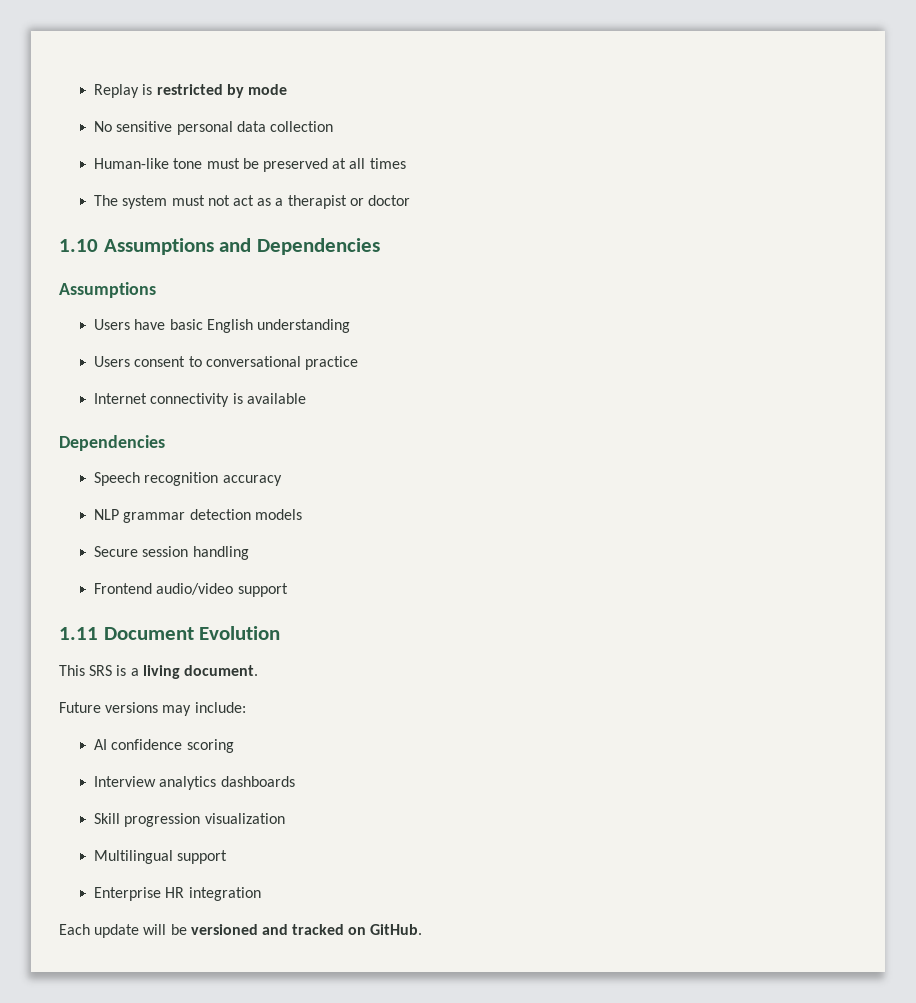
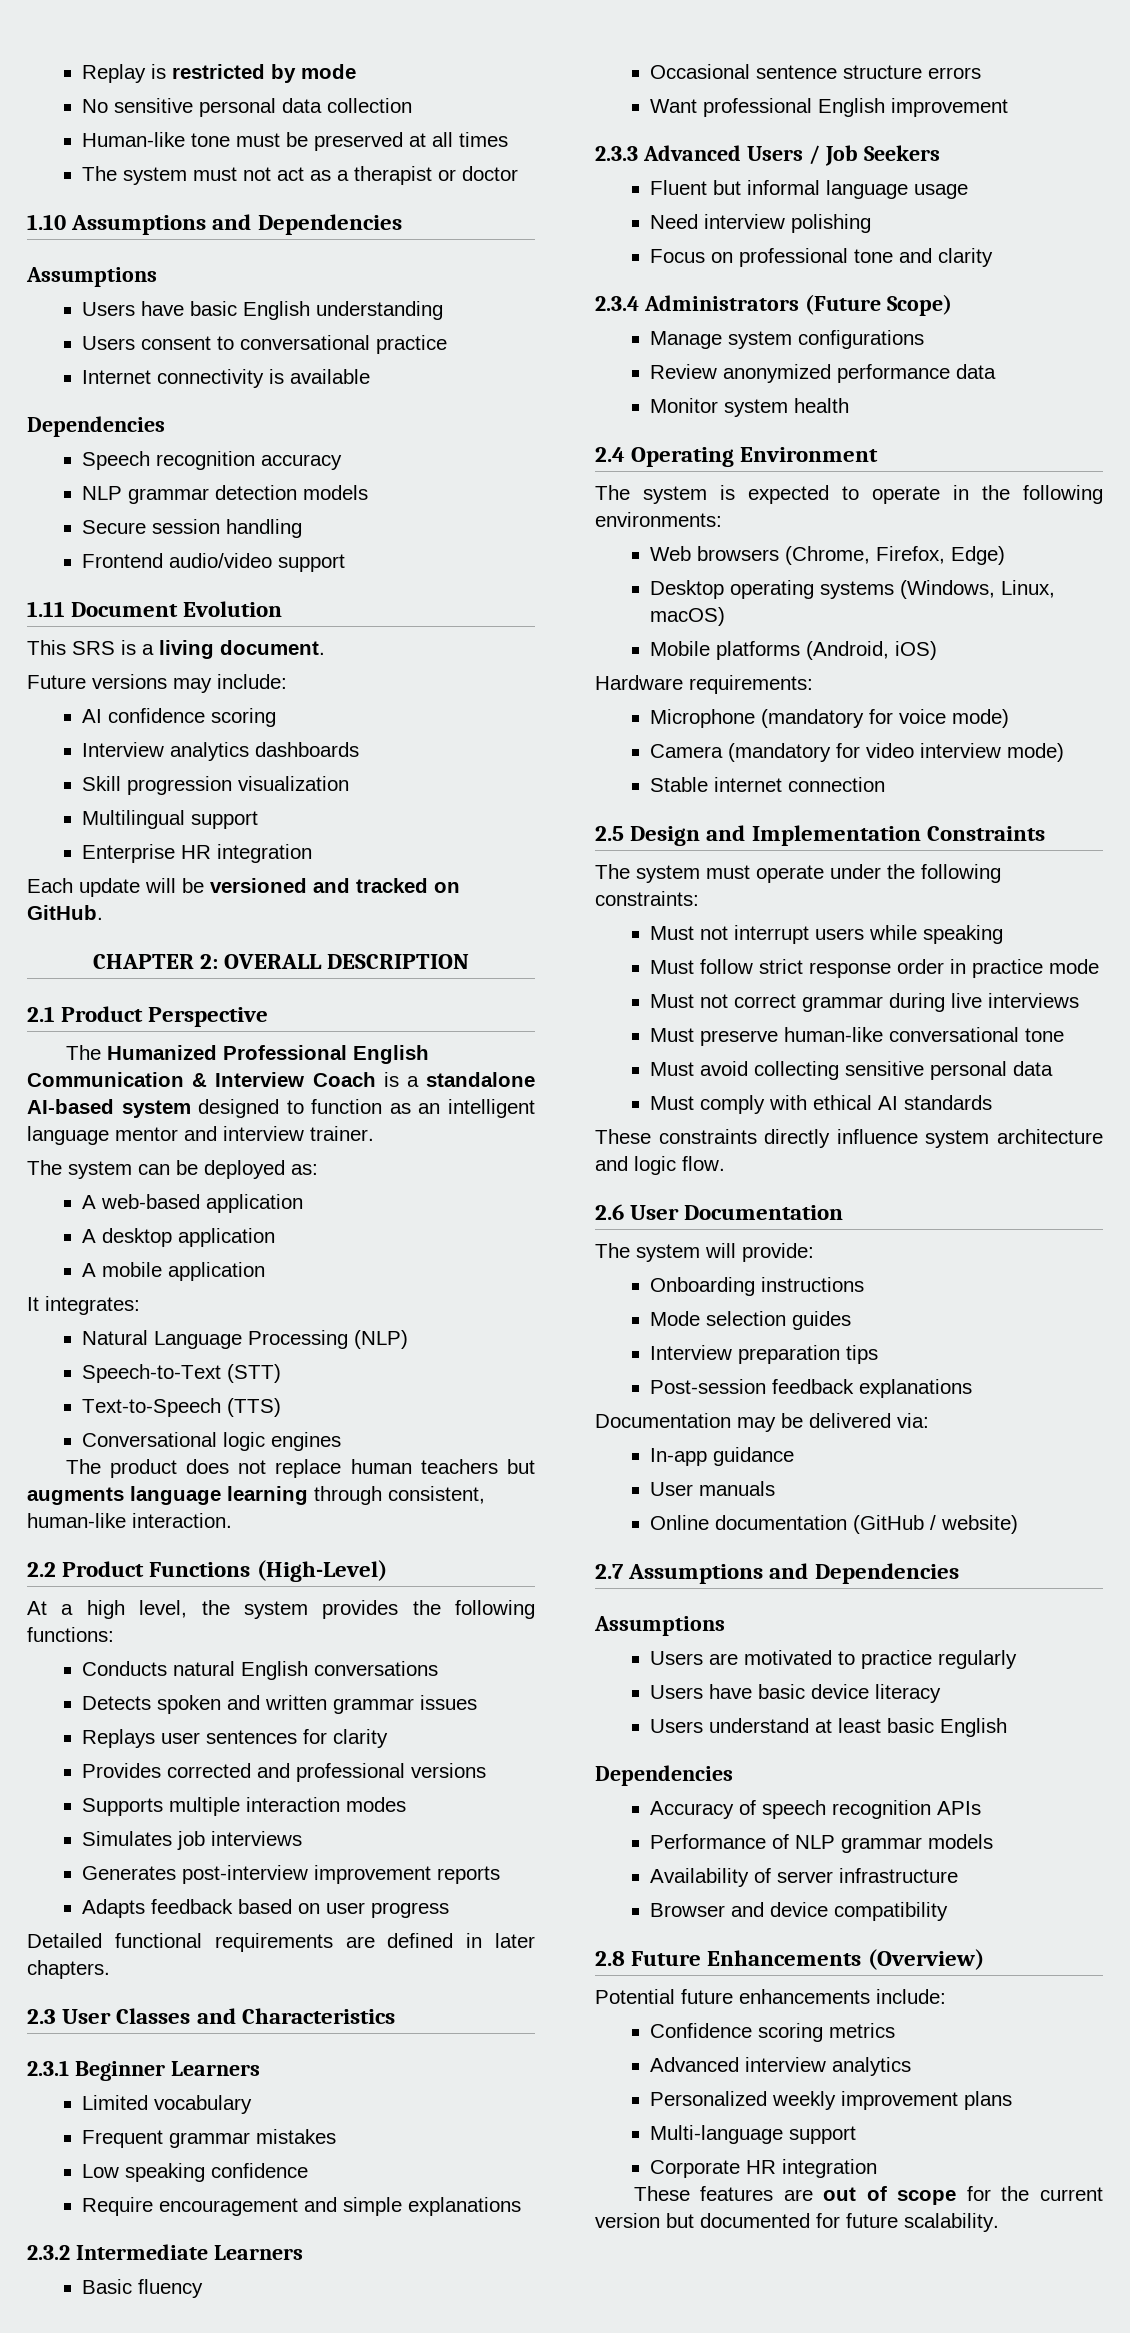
(423, 929) none -> [92,954,470,969] [27,1006,269,1027] [65,1045,429,1064] [27,1072,535,1087] [27,1099,535,1118] [27,1126,374,1145] [27,1160,318,1179] [81,1194,303,1213] [81,1228,275,1247] [81,1262,265,1281] [27,1296,140,1315] [81,1330,408,1349] [81,1364,281,1383] [81,1398,281,1417] [81,1432,341,1451] [65,1459,535,1478] [27,1486,485,1505] [27,1513,232,1528] [27,1560,387,1582] [27,1600,535,1619] [27,1627,114,1642] [81,1661,438,1680] [81,1695,477,1714] [81,1729,388,1748] [81,1763,486,1782] [81,1797,406,1816] [81,1831,302,1850] [81,1865,500,1884] [81,1899,449,1918] [27,1933,535,1952] [27,1960,110,1979] [27,2008,395,2024] [27,2060,260,2081] [81,2095,252,2114] [81,2129,336,2148] [81,2163,308,2182] [81,2197,521,2216] [27,2244,303,2260] [81,2279,203,2298] [649,64,981,79] [649,98,1008,117] [595,145,940,166] [649,180,968,199] [649,214,871,233] [649,248,993,267] [595,294,952,316] [649,330,924,349] [649,364,996,383] [649,398,849,417] [595,447,879,467] [595,485,1103,504] [595,512,722,527] [649,546,1005,565] [649,580,1055,599] [649,607,725,626] [649,641,937,660] [595,675,813,694] [649,709,1009,728] [649,743,1064,762] [649,777,885,792] [595,825,1045,846] [595,864,1001,883] [595,891,699,906] [649,925,1003,944] [649,959,1099,978] [649,993,1079,1012] [649,1027,1064,1046] [649,1061,1053,1080] [649,1095,992,1114] [595,1129,1103,1148] [595,1156,725,1175] [595,1204,844,1220] [595,1243,814,1262] [649,1277,864,1296] [649,1311,851,1330] [649,1345,878,1364] [649,1379,972,1398] [595,1413,929,1432] [649,1447,794,1466] [649,1481,775,1496] [649,1515,1018,1534] [595,1563,959,1584] [594,1616,725,1636] [649,1650,1017,1669] [649,1684,941,1703] [649,1718,1007,1737] [595,1765,733,1786] [649,1800,981,1819] [649,1834,993,1853] [649,1868,958,1887] [649,1902,948,1921] [595,1949,984,1970] [595,1989,946,2004] [649,2023,895,2042] [649,2057,911,2076] [649,2091,1012,2110] [649,2125,856,2144] [649,2159,877,2178] [633,2186,1103,2205] [595,2213,999,2232] // CHAPTER 2: OVERALL DESCRIPTION // 2.1 Product Perspective // The Humanized Professional English Communication & Interview Coach is a standalone AI-based system designed to function as an intelligent language mentor and interview trainer. // The system can be deployed as: // A web-based application // A desktop application // A mobile application // It integrates: // Natural Language Processing (NLP) // Speech-to-Text (STT) // Text-to-Speech (TTS) // Conversational logic engines // The product does not replace human teachers but augments language learning through consistent, human-like interaction. // 2.2 Product Functions (High-Level) // At a high level, the system provides the following functions: // Conducts natural English conversations // Detects spoken and written grammar issues // Replays user sentences for clarity // Provides corrected and professional versions // Supports multiple interaction modes // Simulates job interviews // Generates post-interview improvement reports // Adapts feedback based on user progress // Detailed functional requirements are defined in later chapters. // 2.3 User Classes and Characteristics // 2.3.1 Beginner Learners // Limited vocabulary // Frequent grammar mistakes // Low speaking confidence // Require encouragement and simple explanations // 2.3.2 Intermediate Learners // Basic fluency // Occasional sentence structure errors // Want professional English improvement // 2.3.3 Advanced Users / Job Seekers // Fluent but informal language usage // Need interview polishing // Focus on professional tone and clarity // 2.3.4 Administrators (Future Scope) // Manage system configurations // Review anonymized performance data // Monitor system health // 2.4 Operating Environment // The system is expected to operate in the following environments: // Web browsers (Chrome, Firefox, Edge) // Desktop operating systems (Windows, Linux, macOS) // Mobile platforms (Android, iOS) // Hardware requirements: // Microphone (mandatory for voice mode) // Camera (mandatory for video interview mode) // Stable internet connection // 2.5 Design and Implementation Constraints // The system must operate under the following constraints: // Must not interrupt users while speaking // Must follow strict response order in practice mode // Must not correct grammar during live interviews // Must preserve human-like conversational tone // Must avoid collecting sensitive personal data // Must comply with ethical AI standards // These constraints directly influence system architecture and logic flow. // 2.6 User Documentation // The system will provide: // Onboarding instructions // Mode selection guides // Interview preparation tips // Post-session feedback explanations // Documentation may be delivered via: // In-app guidance // User manuals // Online documentation (GitHub / website) // 2.7 Assumptions and Dependencies // Assumptions // Users are motivated to practice regularly // Users have basic device literacy // Users understand at least basic English // Dependencies // Accuracy of speech recognition APIs // Performance of NLP grammar models // Availability of server infrastructure // Browser and device compatibility // 2.8 Future Enhancements (Overview) // Potential future enhancements include: // Confidence scoring metrics // Advanced interview analytics // Personalized weekly improvement plans // Multi-language support // Corporate HR integration // These features are out of scope for the current version but documented for future scalability.

